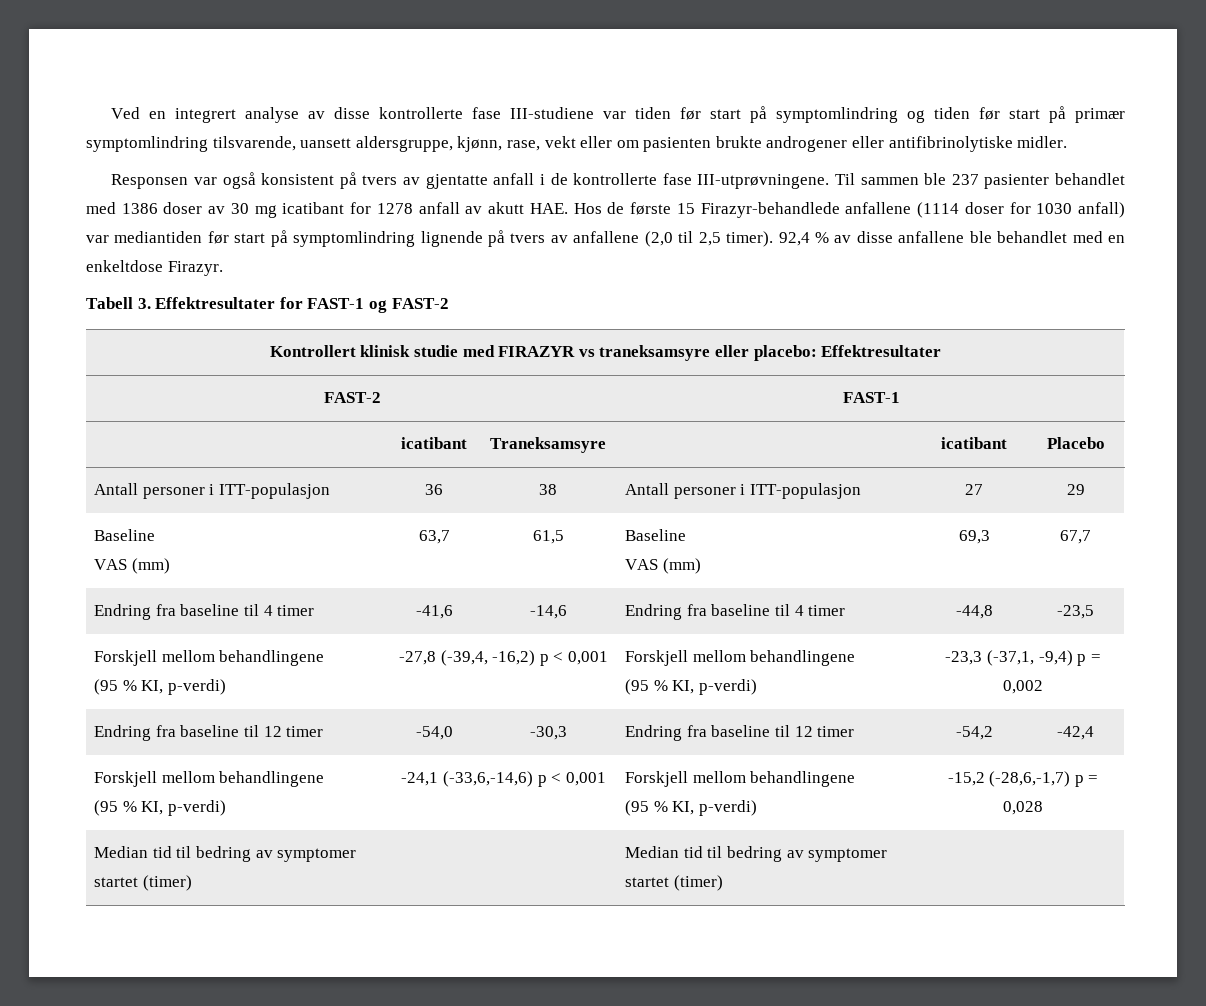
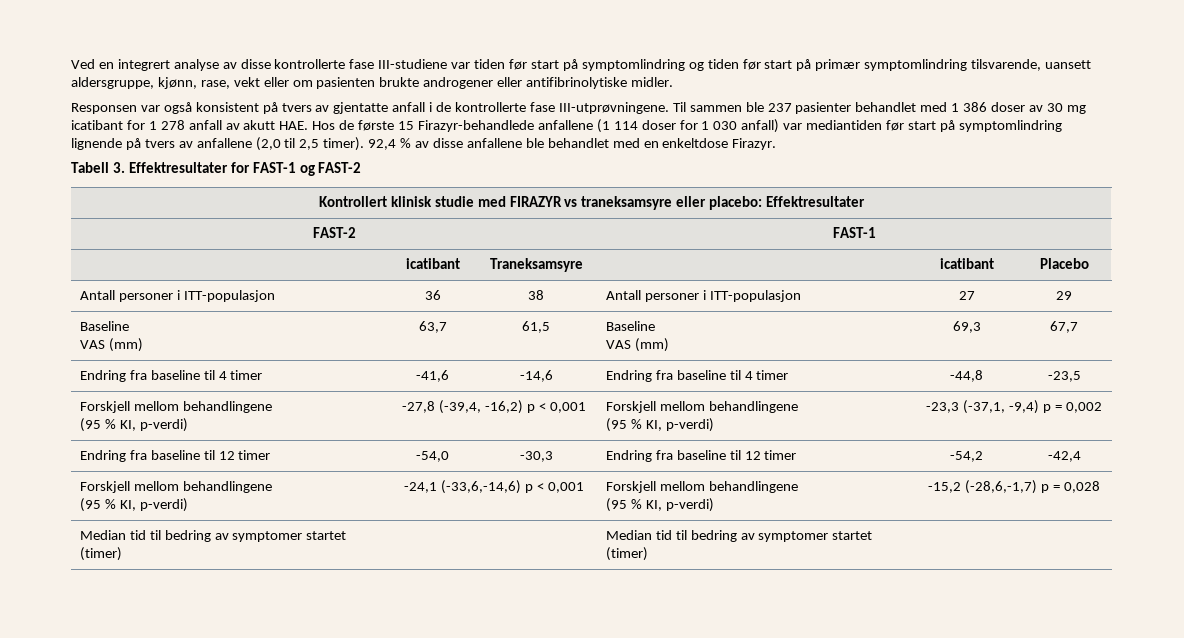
[121,203,158,214] 1386 -> [951,102,988,112] 1 386
[376,203,413,214] 1278 -> [148,120,185,130] 1 278
[917,202,1073,218] (1114 doser for 1030 -> [596,119,738,133] (1 114 doser for 1 030

